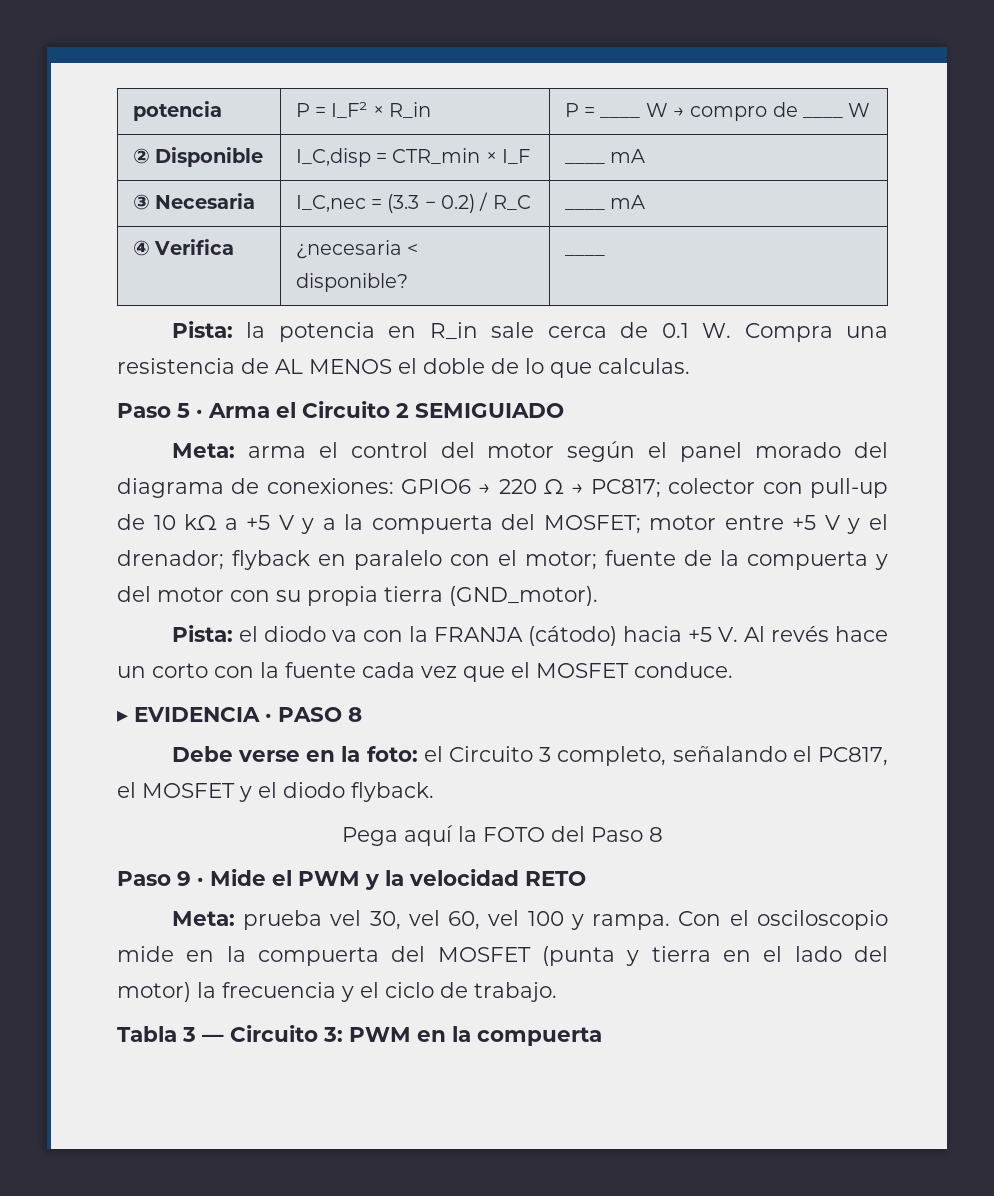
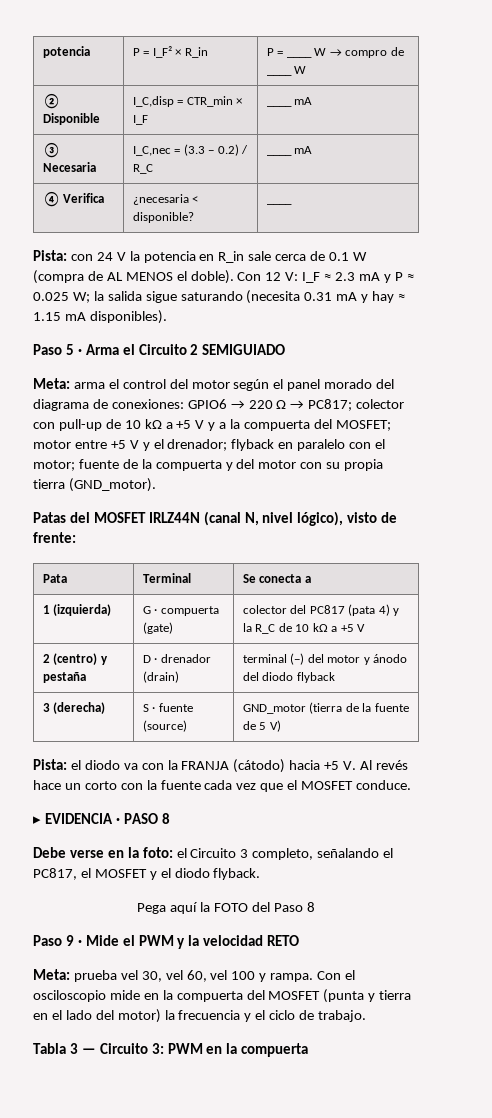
(233, 329) none -> [70,252,126,261] con 24 V
[702,323,888,342] [117,358,690,378] W. Compra una resistencia de AL MENOS el doble de lo que calculas. -> [352,252,367,261] [33,270,414,284] [33,290,406,304] [33,310,167,324] W (compra de AL MENOS el doble). Con 12 V: I_F ≈ 2.3 mA y P ≈ 0.025 W; la salida sigue saturando (necesita 0.31 mA y hay ≈ 1.15 mA disponibles).
(598, 596) none -> [33,511,398,526] [33,532,76,543] [42,574,67,583] [142,573,191,583] [242,574,311,583] [42,604,112,616] [142,606,219,616] [142,622,173,634] [242,604,400,616] [242,623,366,634] [42,653,108,665] [42,672,86,683] [142,654,211,663] [142,671,179,683] [242,653,408,665] [242,672,335,683] [42,702,106,714] [142,703,193,712] [142,720,187,732] [242,702,409,714] [242,720,281,732] // Patas del MOSFET IRLZ44N (canal N, nivel lógico), visto de frente: // Pata | Terminal | Se conecta a // 1 (izquierda) | G · compuerta (gate) | colector del PC817 (pata 4) y la R_C de 10 kΩ a +5 V // 2 (centro) y pestaña | D · drenador (drain) | terminal (−) del motor y ánodo del diodo flyback // 3 (derecha) | S · fuente (source) | GND_motor (tierra de la fuente de 5 V)

